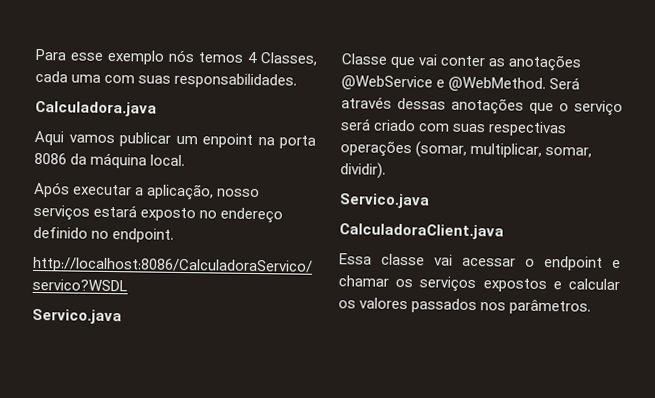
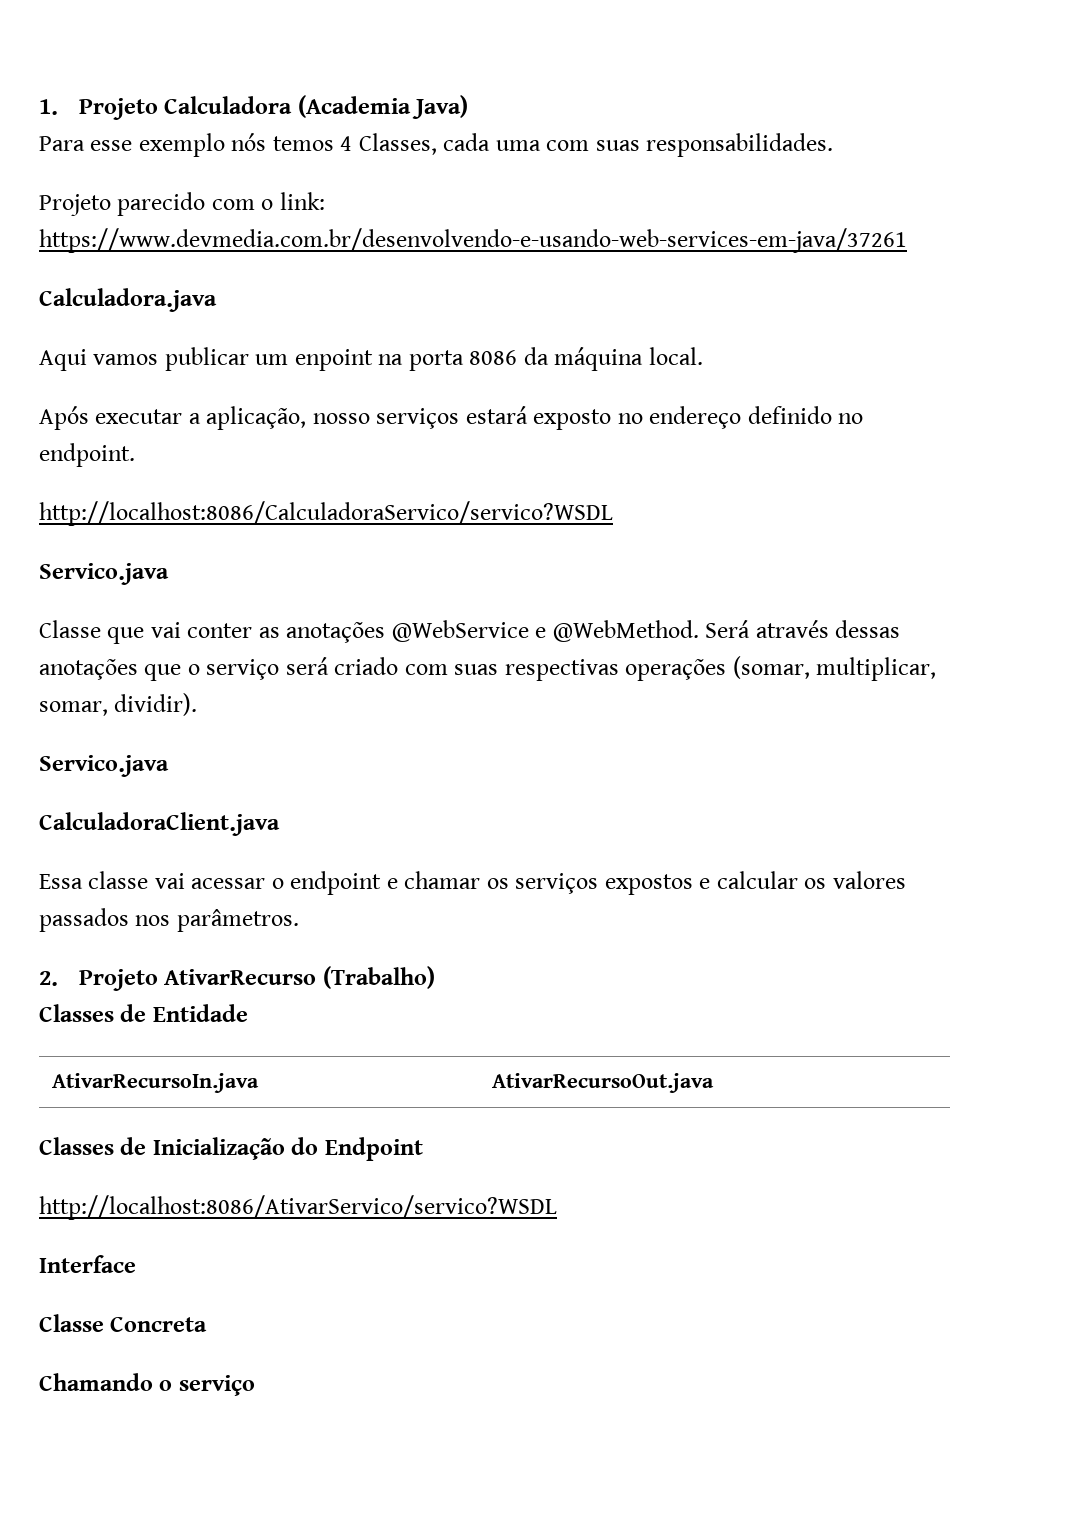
(35, 54) none -> [39,95,469,120] 1. Projeto Calculadora (Academia Java) //
(298, 80) none -> [39,192,325,216] [39,228,907,253] // Projeto parecido com o link: https://www.devmedia.com.br/desenvolvendo-e-usando-web-services-em-java/37261
(592, 307) none -> [39,966,435,991] [39,1004,248,1022] [51,1073,259,1093] [491,1073,714,1093] [39,1137,423,1161] [39,1195,557,1220] [39,1255,136,1273] [39,1314,208,1332] [39,1373,255,1396] // 2. Projeto AtivarRecurso (Trabalho) // Classes de Entidade // AtivarRecursoIn.java | AtivarRecursoOut.java // Classes de Inicialização do Endpoint // http://localhost:8086/AtivarServico/servico?WSDL // Interface // Classe Concreta // Chamando o serviço

